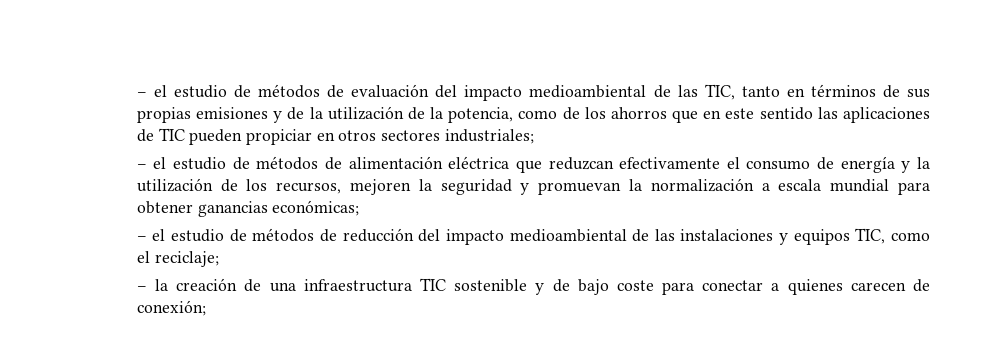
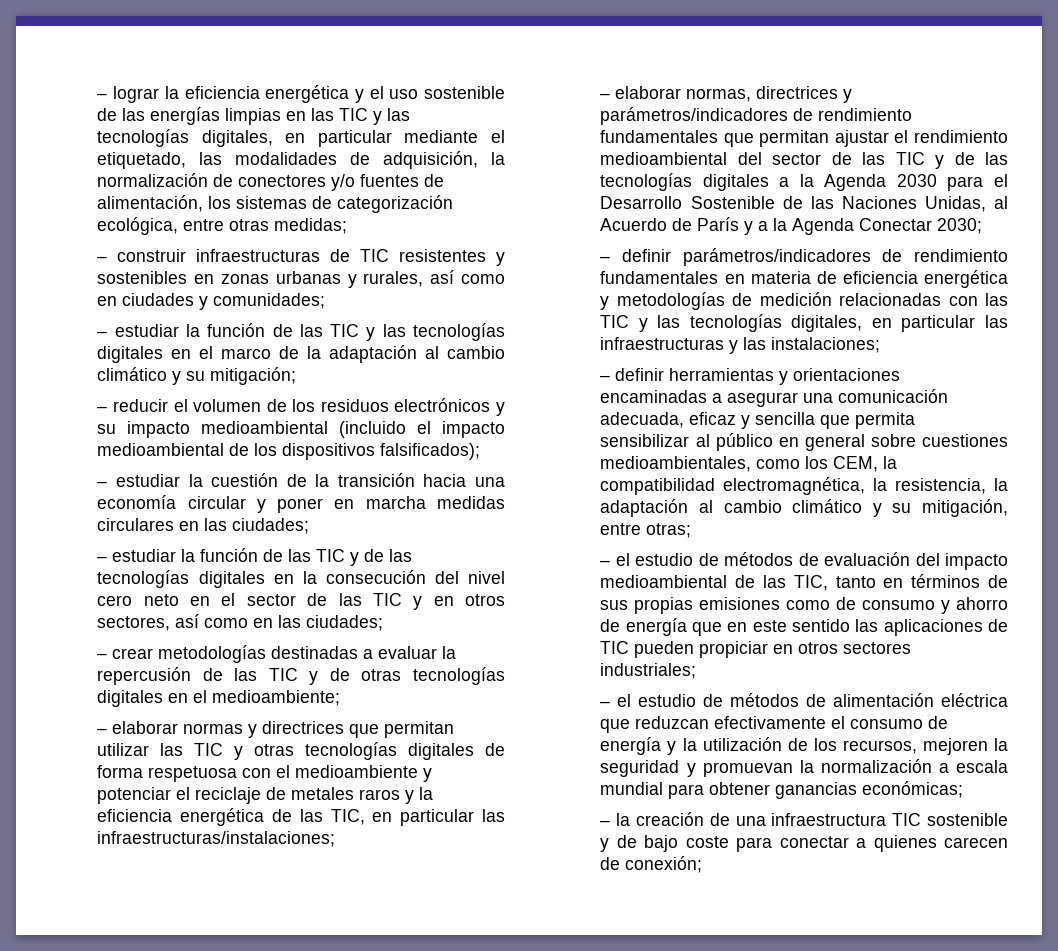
[136,92,147,97] – -> [97,85,505,103] [97,107,411,125] [97,129,505,147] [97,151,506,169] [97,173,445,191] [97,195,454,213] [97,217,348,235] [97,249,505,266] [97,270,505,288] [97,293,326,310] [97,323,506,341] [97,345,505,363] [97,367,297,385] [97,398,505,416] [97,421,506,438] [97,443,481,460] [97,473,505,487] [97,495,505,513] [97,518,310,534] [97,548,413,566] [97,570,506,588] [97,593,505,610] [97,614,384,631] [97,645,457,663] [97,667,505,685] [97,690,341,707] [97,721,455,738] [97,742,506,760] [97,765,433,782] [97,787,434,804] [97,808,505,826] [97,831,336,847] [600,86,853,103] [600,107,913,125] [600,130,1008,147] [600,152,1008,169] [600,173,1008,191] [600,196,1008,212] [600,217,983,235] [600,248,1008,266] [600,270,1008,288] [600,292,1008,310] [600,314,1008,332] [600,337,881,354] [600,368,901,385] [600,389,949,407] [600,412,916,429] [600,433,1008,451] [600,456,898,472] [600,477,1008,495] [600,499,1008,517] [600,523,692,538] [600,560,611,566] – lograr la eficiencia energética y el uso sostenible de las energías limpias en las TIC y las tecnologías digitales, en particular mediante el etiquetado, las modalidades de adquisición, la normalización de conectores y/o fuentes de alimentación, los sistemas de categorización ecológica, entre otras medidas; // – construir infraestructuras de TIC resistentes y sostenibles en zonas urbanas y rurales, así como en ciudades y comunidades; // – estudiar la función de las TIC y las tecnologías digitales en el marco de la adaptación al cambio climático y su mitigación; // – reducir el volumen de los residuos electrónicos y su impacto medioambiental (incluido el impacto medioambiental de los dispositivos falsificados); // – estudiar la cuestión de la transición hacia una economía circular y poner en marcha medidas circulares en las ciudades; // – estudiar la función de las TIC y de las tecnologías digitales en la consecución del nivel cero neto en el sector de las TIC y en otros sectores, así como en las ciudades; // – crear metodologías destinadas a evaluar la repercusión de las TIC y de otras tecnologías digitales en el medioambiente; // – elaborar normas y directrices que permitan utilizar las TIC y otras tecnologías digitales de forma respetuosa con el medioambiente y potenciar el reciclaje de metales raros y la eficiencia energética de las TIC, en particular las infraestructuras/instalaciones; // – elaborar normas, directrices y parámetros/indicadores de rendimiento fundamentales que permitan ajustar el rendimiento medioambiental del sector de las TIC y de las tecnologías digitales a la Agenda 2030 para el Desarrollo Sostenible de las Naciones Unidas, al Acuerdo de París y a la Agenda Conectar 2030; // – definir parámetros/indicadores de rendimiento fundamentales en materia de eficiencia energética y metodologías de medición relacionadas con las TIC y las tecnologías digitales, en particular las infraestructuras y las instalaciones; // – definir herramientas y orientaciones encaminadas a asegurar una comunicación adecuada, eficaz y sencilla que permita sensibilizar al público en general sobre cuestiones medioambientales, como los CEM, la compatibilidad electromagnética, la resistencia, la adaptación al cambio climático y su mitigación, entre otras; // –
[273,106,667,123] y de la utilización de la potencia, como de los ahorros -> [786,597,1008,614] [600,618,687,636] como de consumo y ahorro de energía
[136,228,930,245] [136,251,219,267] // – el estudio de métodos de reducción del impacto medioambiental de las instalaciones y equipos TIC, como el reciclaje; -> (964, 789) none

